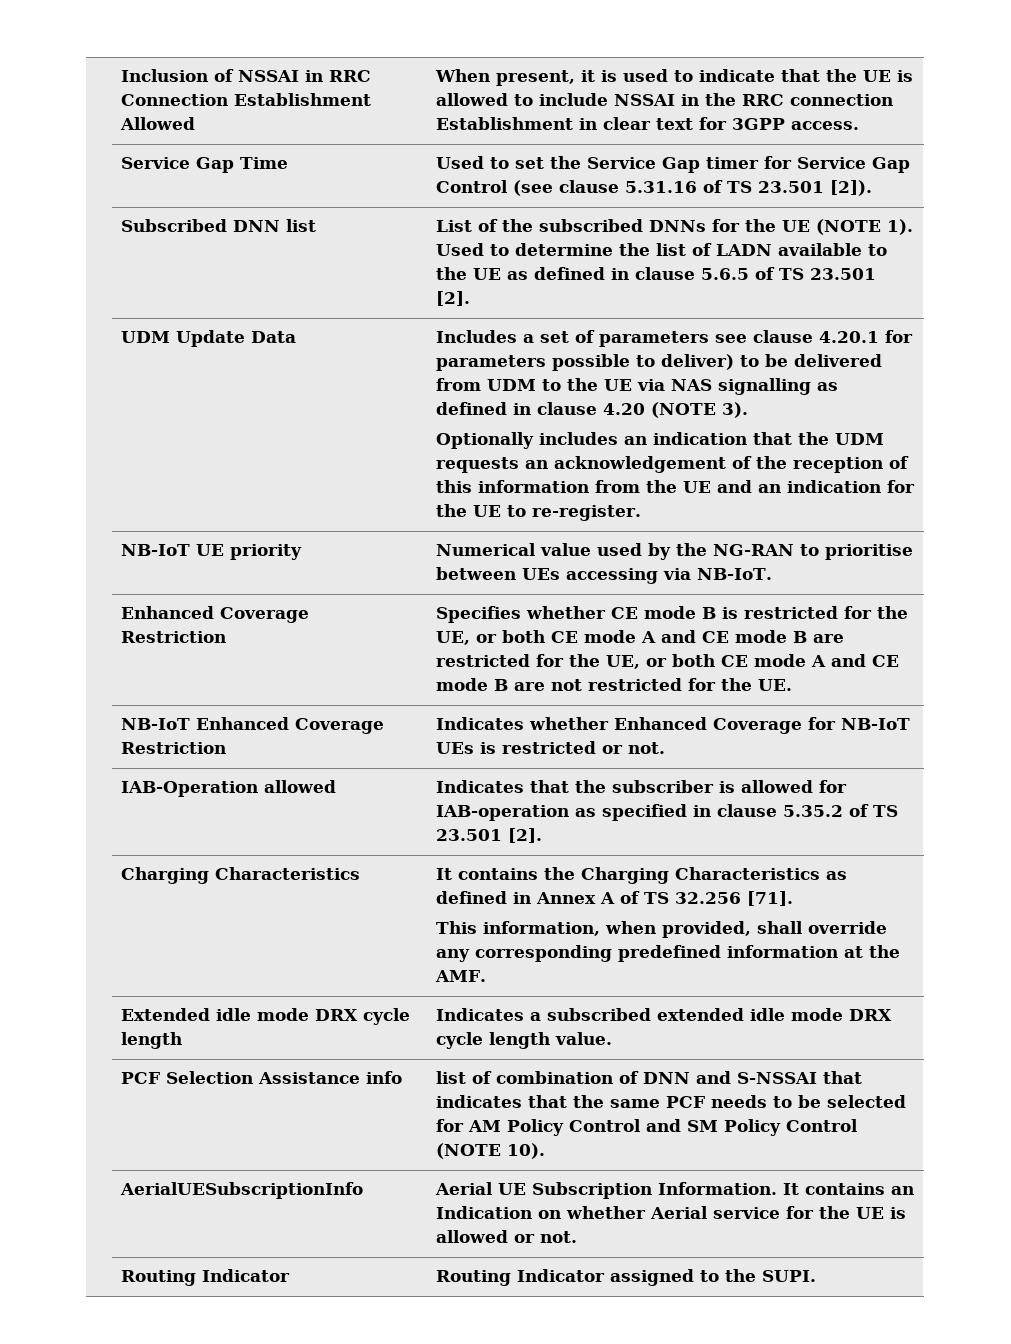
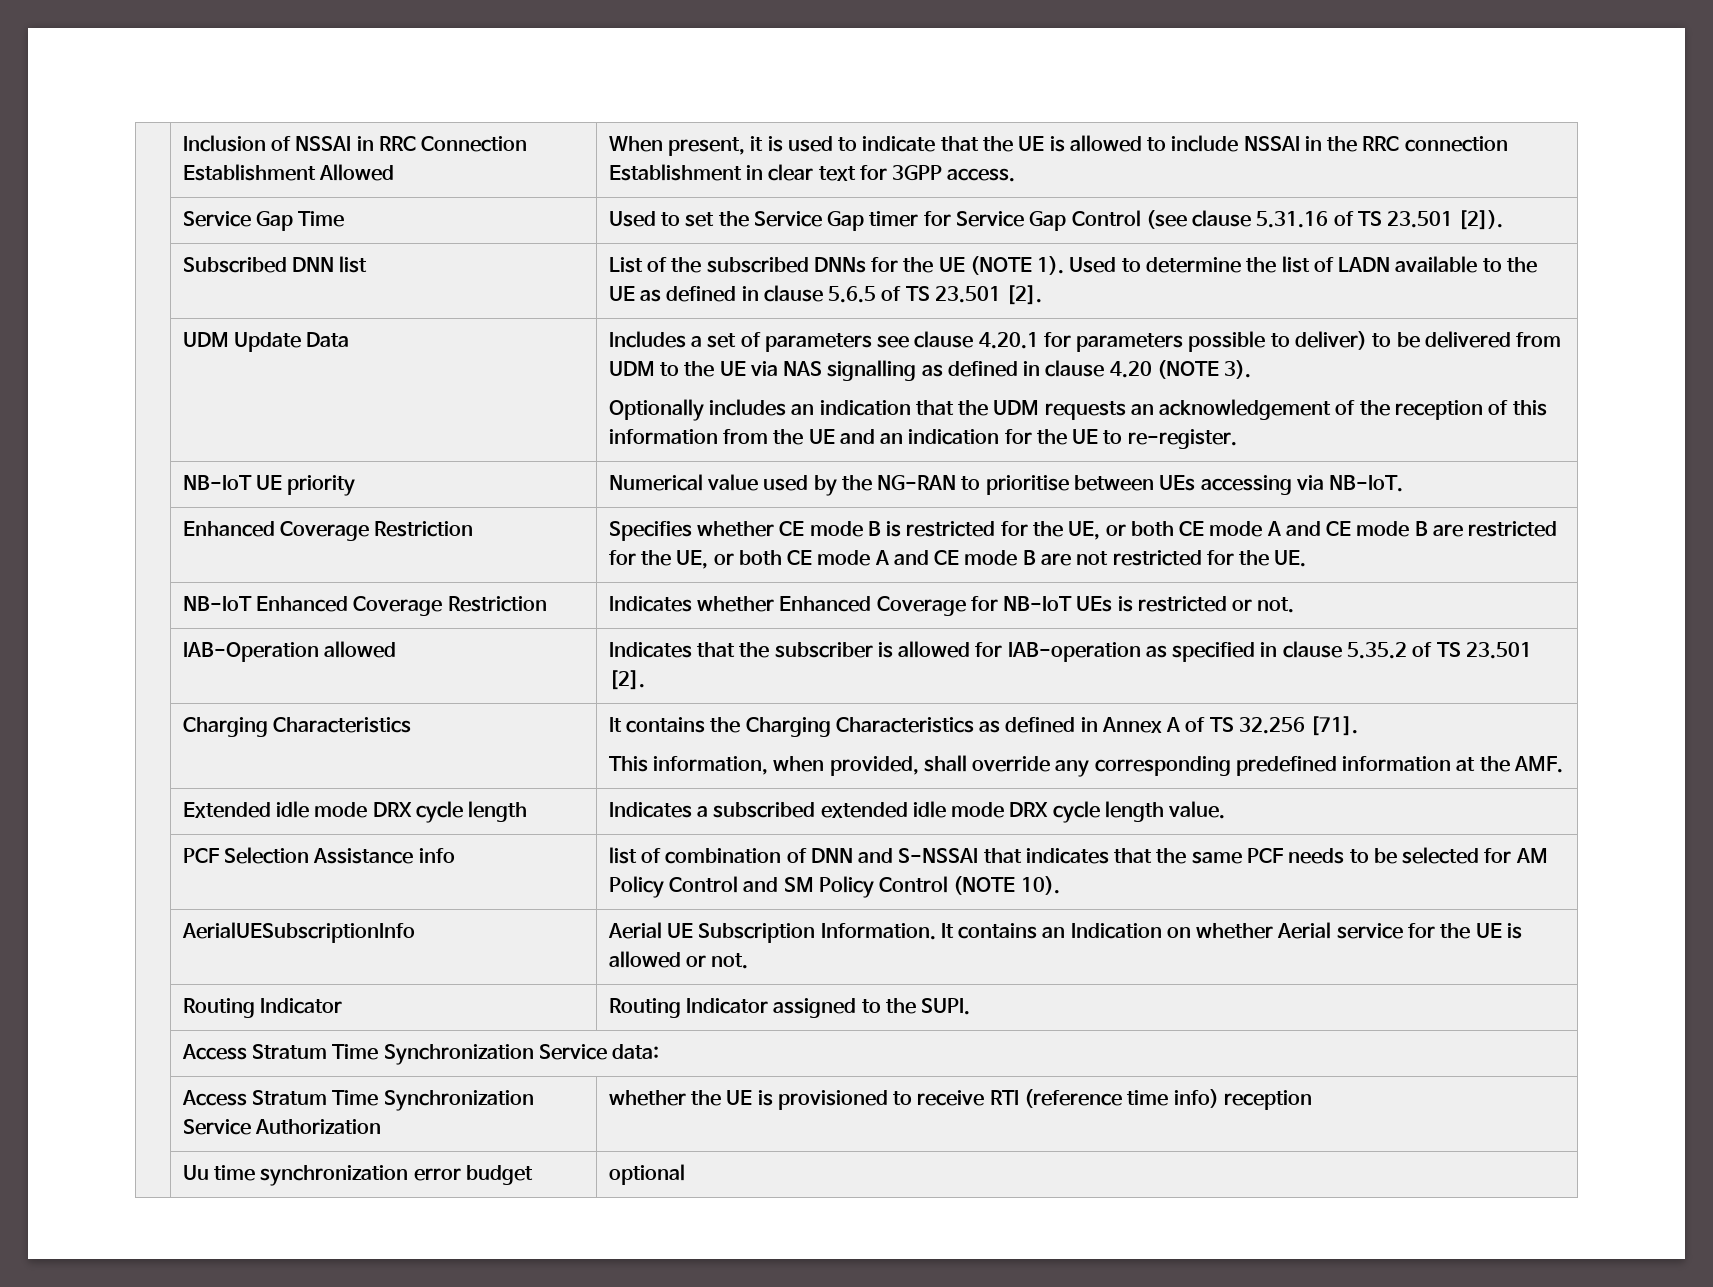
(817, 1276) none -> [181,1044,660,1065] [181,1090,534,1111] [182,1119,382,1135] [608,1089,1312,1110] [182,1165,533,1186] [608,1164,685,1185] // | Access Stratum Time Synchronization Service data: // | Access Stratum Time Synchronization Service Authorization | whether the UE is provisioned to receive RTI (reference time info) reception // | Uu time synchronization error budget | optional

